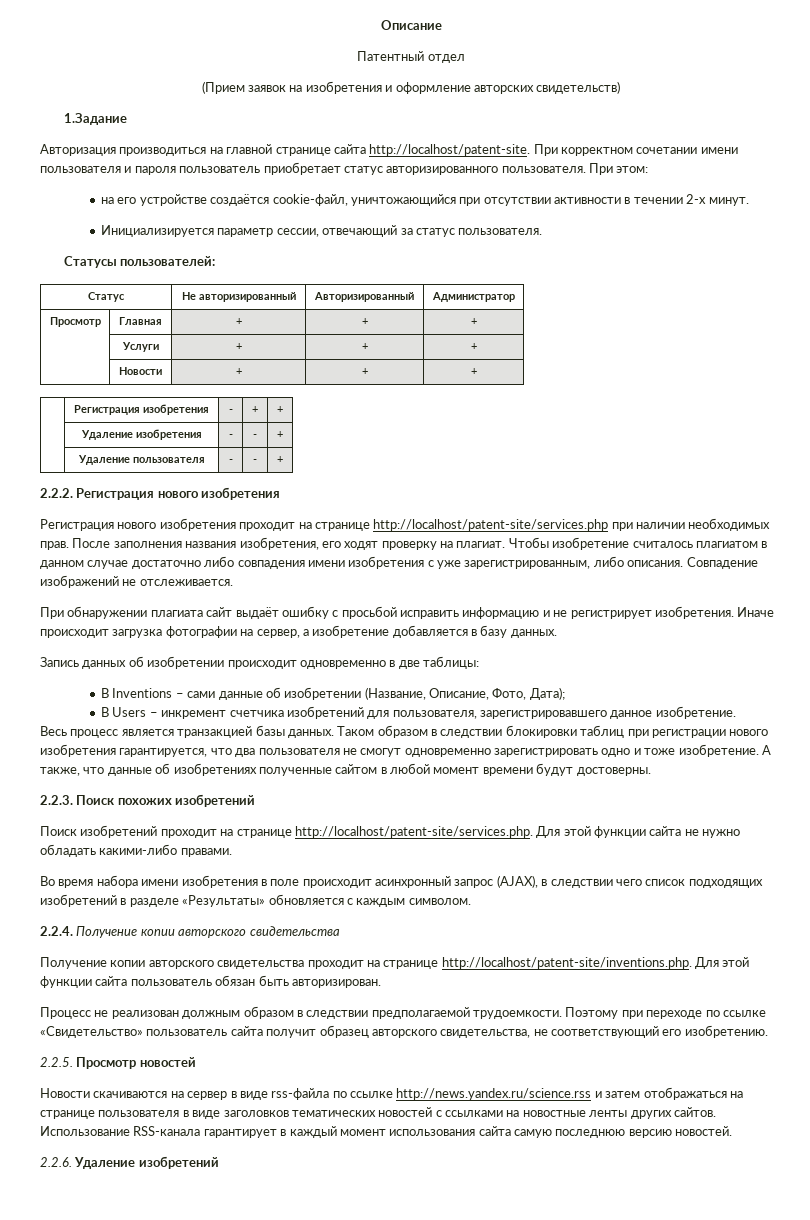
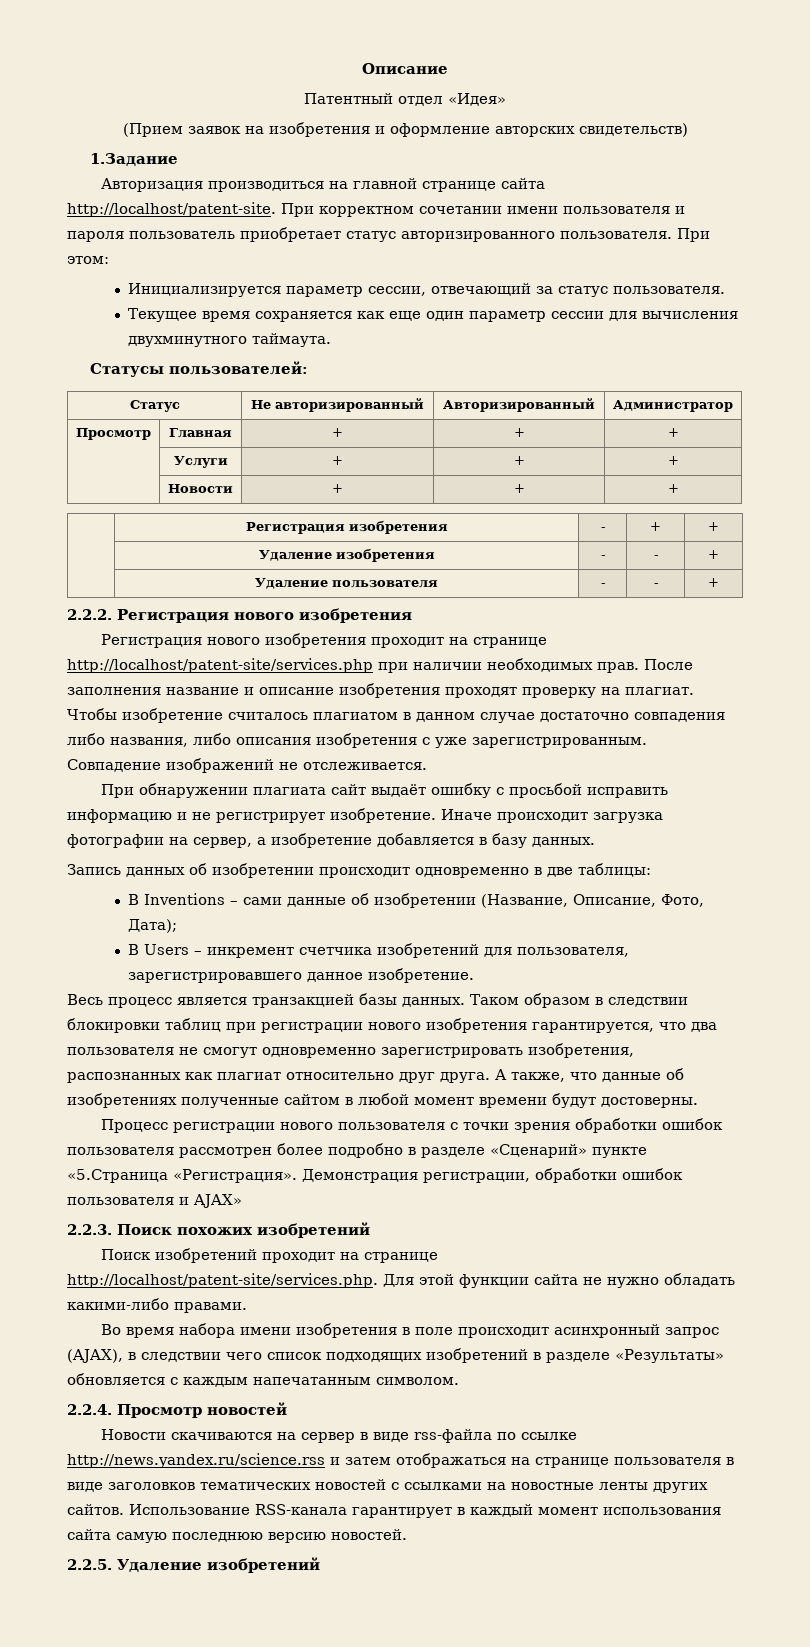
(465, 58) none -> [448,93,506,106] «Идея»
[101,194,749,206] // на его устройстве создаётся cookie-файл, уничтожающийся при отсутствии активности в течении 2-х минут. -> (109, 260) none
(543, 231) none -> [128,308,739,322] [128,333,332,347] // Текущее время сохраняется как еще один параметр сессии для вычисления двухминутного таймаута.
[185,537,379,550] названия изобретения, его ходят -> [166,683,517,698] название и описание изобретения проходят
[204,556,684,569] либо совпадения имени изобретения с уже зарегистрированным, либо описания. -> [634,712,725,722] [67,733,647,748] совпадения либо названия, либо описания изобретения с уже зарегистрированным.
[654,606,734,619] изобретения. -> [330,808,436,823] изобретение.
[601,744,759,757] одно и тоже изобретение. -> [528,1043,634,1058] [67,1072,490,1083] изобретения, распознанных как плагиат относительно друг друга.
(651, 771) none -> [100,1118,723,1133] [67,1143,647,1158] [67,1168,683,1183] [67,1194,242,1208] // Процесс регистрации нового пользователя с точки зрения обработки ошибок пользователя рассмотрен более подробно в разделе «Сценарий» пункте «5.Страница «Регистрация». Демонстрация регистрации, обработки ошибок пользователя и AJAX»
(406, 902) none -> [253,1377,371,1385] напечатанным
[76,926,340,938] [40,957,750,969] [40,975,381,988] [40,1006,766,1019] [40,1025,768,1038] [40,1057,73,1067] Получение копии авторского свидетельства // Получение копии авторского свидетельства проходит на странице http://localhost/patent-site/inventions.php. Для этой функции сайта пользователь обязан быть авторизирован. // Процесс не реализован должным образом в следствии предполагаемой трудоемкости. Поэтому при переходе по ссылке «Свидетельство» пользователь сайта получит образец авторского свидетельства, не соответствующий его изобретению. // 2.2.5. -> (112, 1409) none
[40,1157,72,1167] 2.2.6. -> [67,1559,112,1570] 2.2.5.

